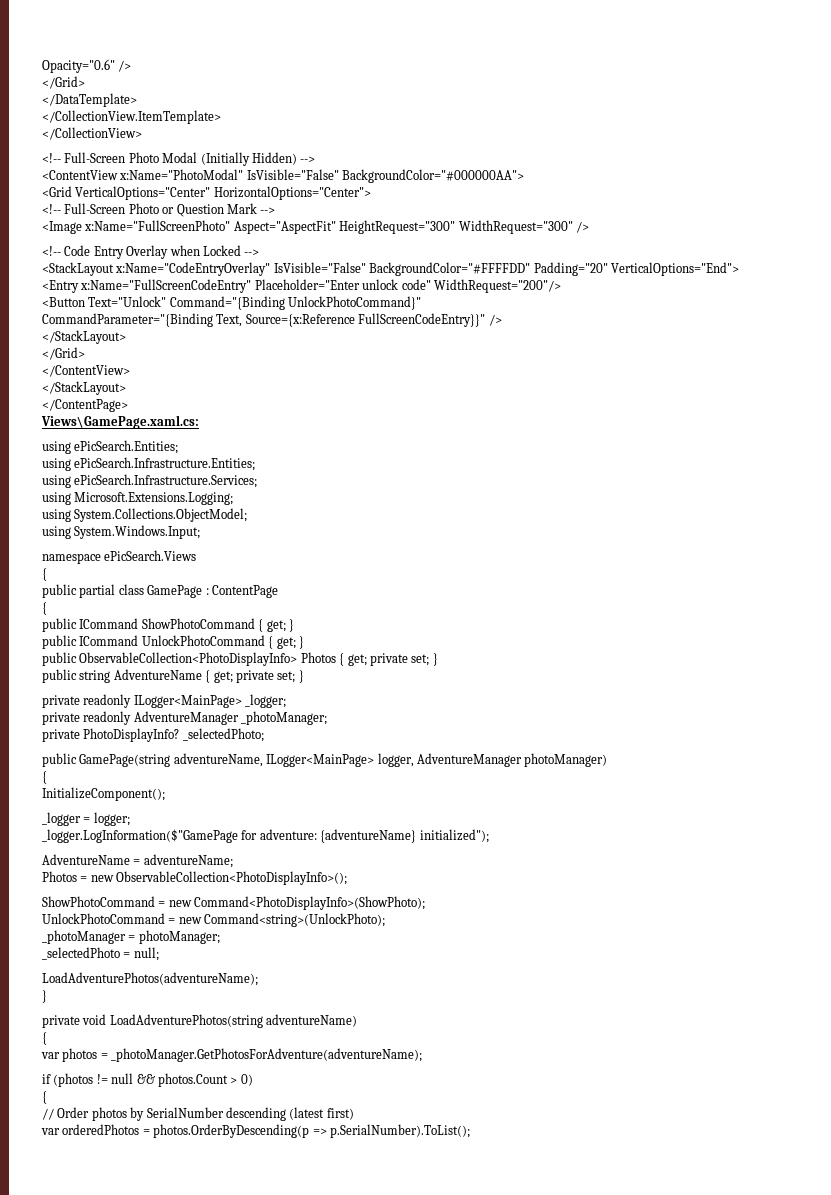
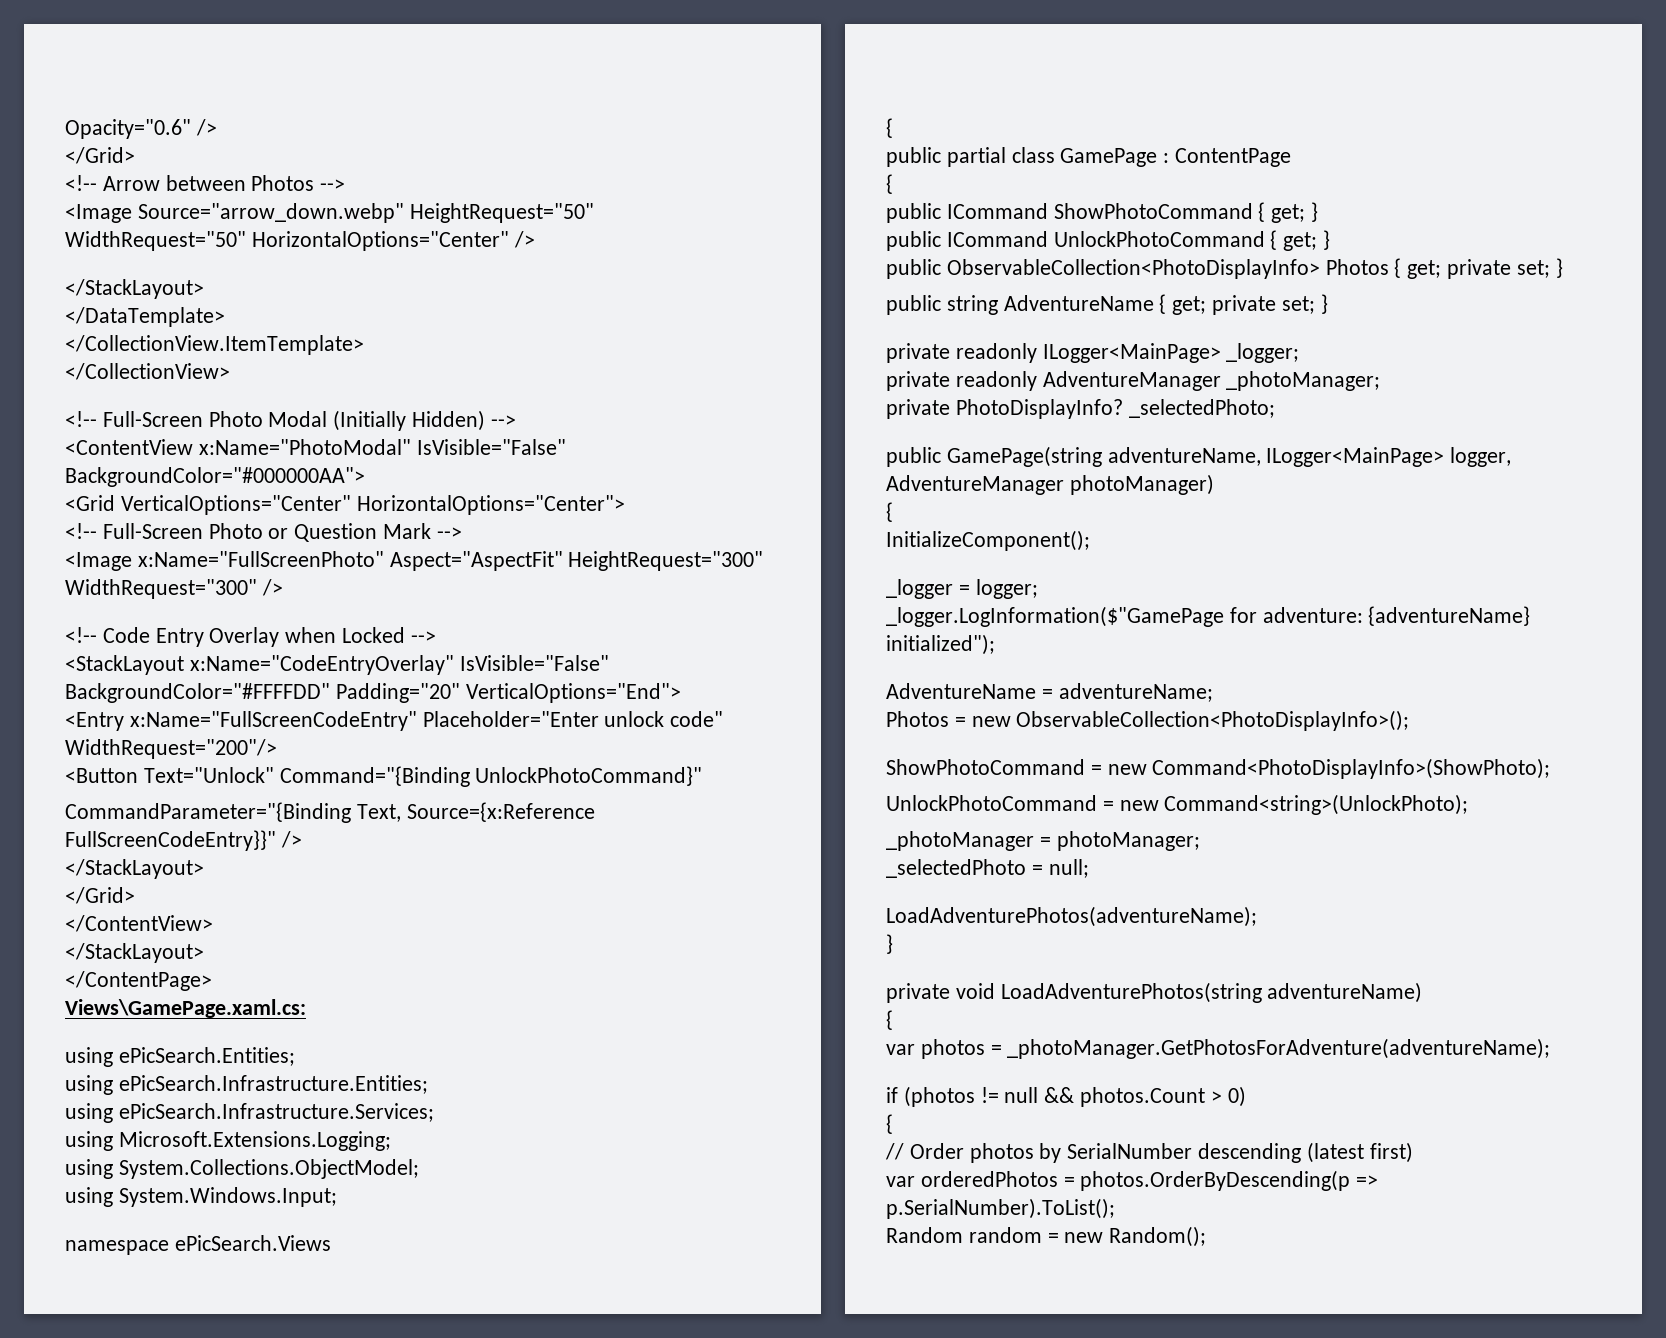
(85, 82) none -> [65,175,346,191] [65,203,594,223] [65,231,535,251] [65,279,204,299] // <!-- Arrow between Photos --> // <Image Source="arrow_down.webp" HeightRequest="50" WidthRequest="50" HorizontalOptions="Center" /> // </StackLayout>
(470, 1131) none -> [886,1226,1207,1247] // Random random = new Random();

